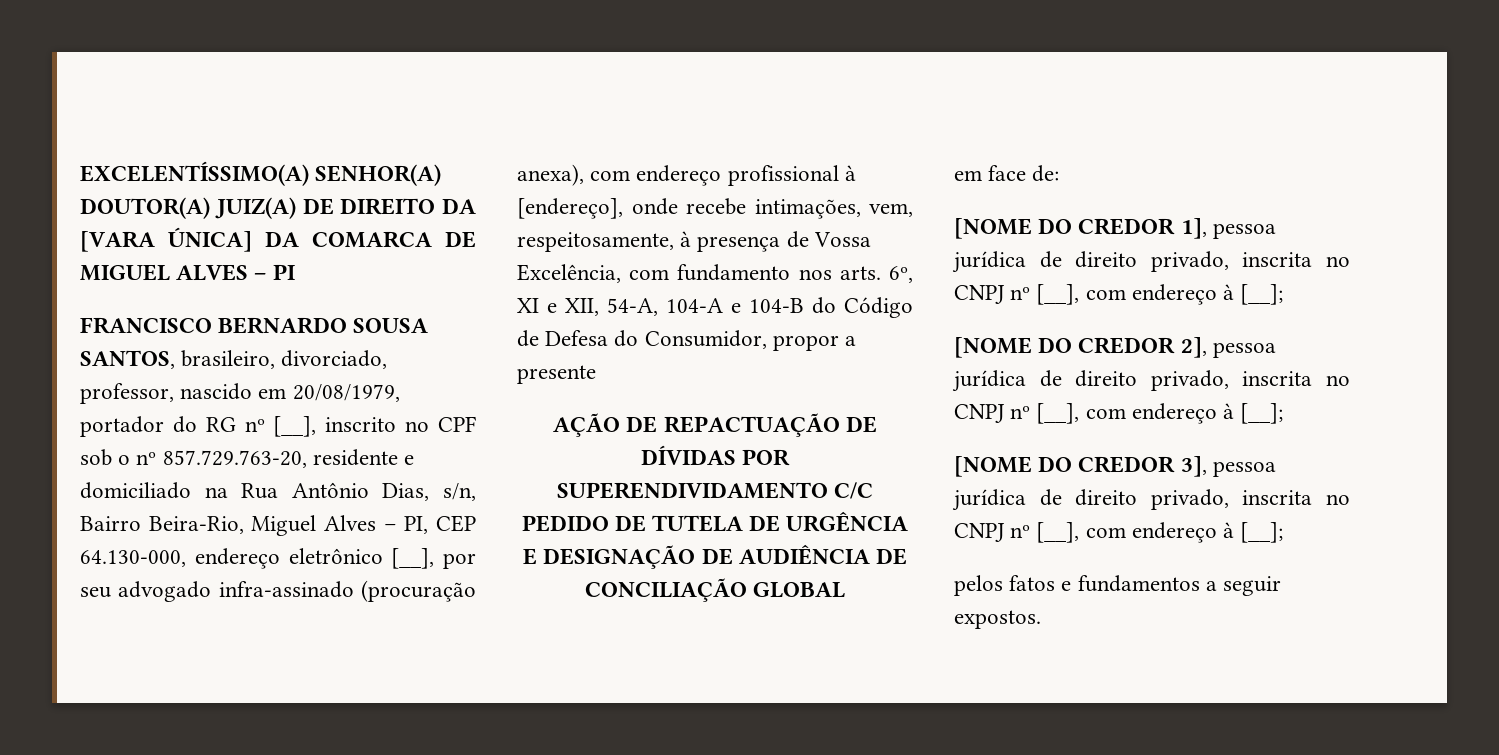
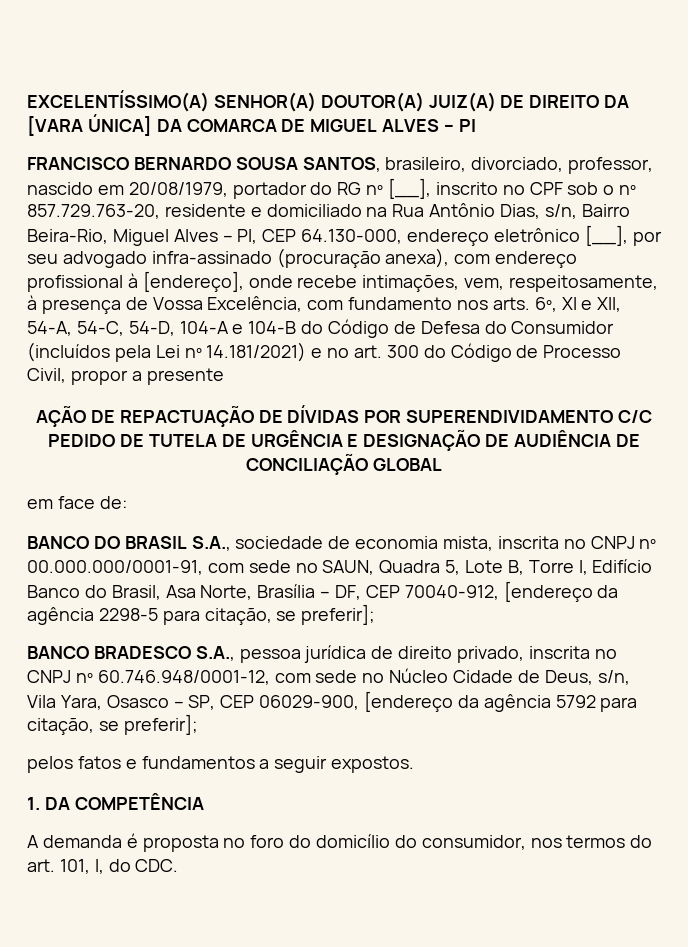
(658, 307) none -> [76,321,175,336] 54-C, 54-D,
[644,330,767,349] Consumidor, -> [511,321,615,334] [27,342,622,362] [27,368,66,383] Consumidor (incluídos pela Lei nº 14.181/2021) e no art. 300 do Código de Processo Civil,
[954,218,1276,239] [952,251,1350,273] [954,284,1284,305] [954,337,1276,358] [952,370,1350,392] [954,403,1284,424] [954,456,1276,477] [952,489,1350,511] [954,522,1284,543] [NOME DO CREDOR 1], pessoa jurídica de direito privado, inscrita no CNPJ nº [__], com endereço à [__]; // [NOME DO CREDOR 2], pessoa jurídica de direito privado, inscrita no CNPJ nº [__], com endereço à [__]; // [NOME DO CREDOR 3], pessoa jurídica de direito privado, inscrita no CNPJ nº [__], com endereço à [__]; -> [27,536,657,551] [27,559,653,575] [27,581,619,602] [27,604,376,625] [27,645,617,663] [27,668,630,685] [27,691,638,712] [27,714,198,735] BANCO DO BRASIL S.A., sociedade de economia mista, inscrita no CNPJ nº 00.000.000/0001-91, com sede no SAUN, Quadra 5, Lote B, Torre I, Edifício Banco do Brasil, Asa Norte, Brasília – DF, CEP 70040-912, [endereço da agência 2298-5 para citação, se preferir]; // BANCO BRADESCO S.A., pessoa jurídica de direito privado, inscrita no CNPJ nº 60.746.948/0001-12, com sede no Núcleo Cidade de Deus, s/n, Vila Yara, Osasco – SP, CEP 06029-900, [endereço da agência 5792 para citação, se preferir];
(1041, 619) none -> [27,793,204,810] [27,833,653,852] [27,859,179,874] // 1. DA COMPETÊNCIA // A demanda é proposta no foro do domicílio do consumidor, nos termos do art. 101, I, do CDC.

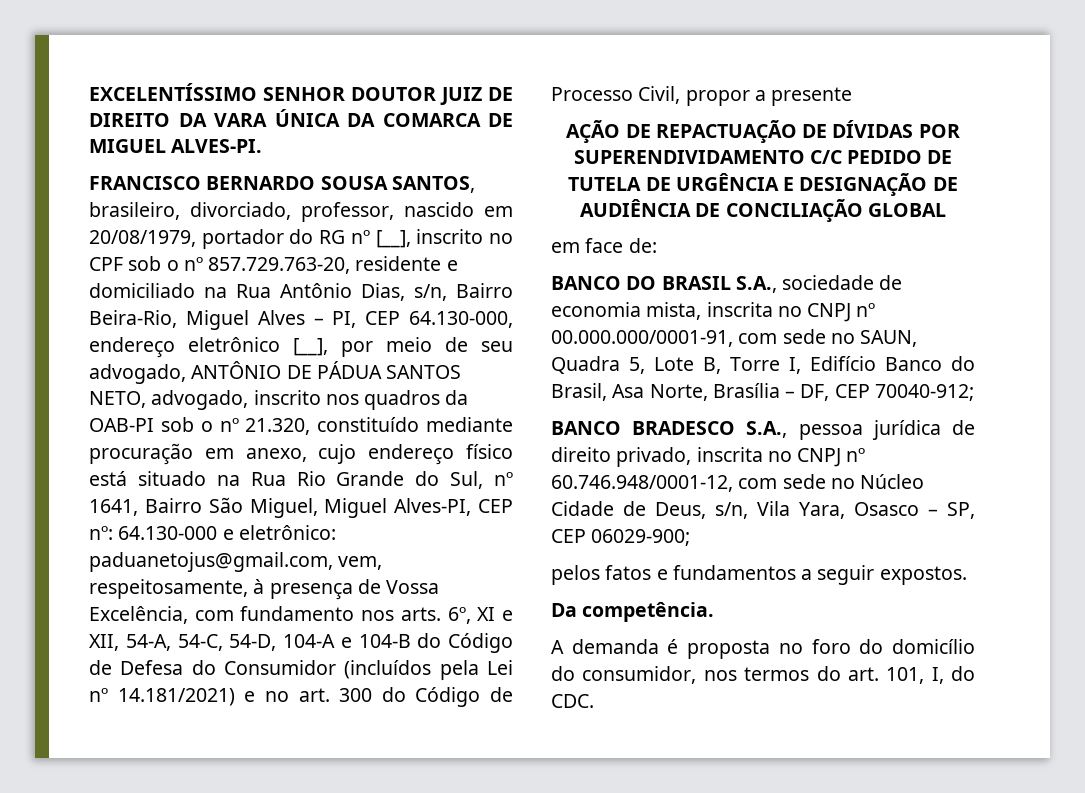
[27,90,496,112] EXCELENTÍSSIMO(A) SENHOR(A) DOUTOR(A) JUIZ(A) -> [89,83,482,105] EXCELENTÍSSIMO SENHOR DOUTOR JUIZ
[27,114,152,136] [VARA ÚNICA] -> [214,109,340,127] VARA ÚNICA
[382,119,476,132] ALVES – PI -> [171,139,263,153] ALVES-PI.
[27,248,578,268] [27,271,460,292] seu advogado infra-assinado (procuração anexa), com endereço profissional à [endereço], onde recebe intimações, -> [386,337,513,352] [89,361,462,384] [89,390,469,410] [89,417,513,435] [89,443,513,465] [89,471,513,489] [89,497,513,518] [89,525,336,540] [89,552,333,572] meio de seu advogado, ANTÔNIO DE PÁDUA SANTOS NETO, advogado, inscrito nos quadros da OAB-PI sob o nº 21.320, constituído mediante procuração em anexo, cujo endereço físico está situado na Rua Rio Grande do Sul, nº 1641, Bairro São Miguel, Miguel Alves-PI, CEP nº: 64.130-000 e eletrônico: paduanetojus@gmail.com,
[404,581,619,602] [27,604,376,625] 70040-912, [endereço da agência 2298-5 para citação, se preferir]; -> [874,384,974,401] 70040-912;
[259,691,638,712] [27,714,198,735] 06029-900, [endereço da agência 5792 para citação, se preferir]; -> [591,529,691,546] 06029-900;
[27,793,204,810] 1. DA COMPETÊNCIA -> [551,602,715,622] Da competência.

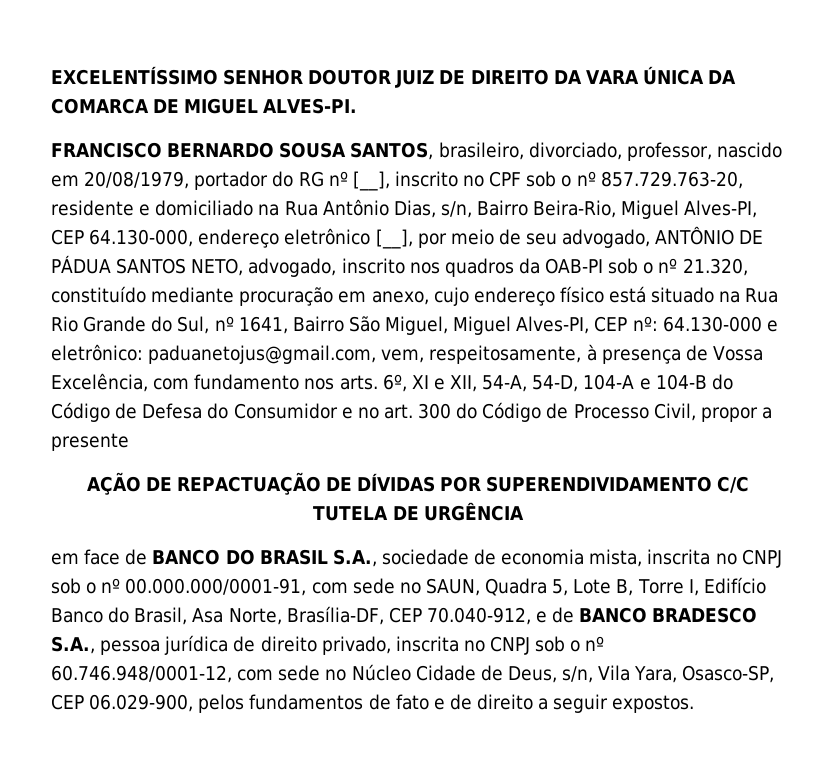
[257,310,357,328] Alves – PI, -> [684,200,758,218] Alves-PI,
[177,634,223,651] 54-C, -> (528, 383) none
[344,660,513,680] [89,688,235,706] (incluídos pela Lei nº 14.181/2021) -> (338, 411) none
[847,150,953,164] PEDIDO DE -> (750, 484) none
[783,173,958,196] [580,199,946,222] E DESIGNAÇÃO DE AUDIÊNCIA DE CONCILIAÇÃO GLOBAL -> (524, 511) none
[628,238,657,253] de: // -> [125,549,148,565] de
(852, 312) none -> [51,578,97,594] sob o
[712,383,974,401] Brasília – DF, CEP 70040-912; // -> [286,606,575,625] Brasília-DF, CEP 70.040-912, e de
(842, 457) none -> [535,636,581,652] sob o
[854,502,975,519] [551,529,691,546] [551,565,967,585] [551,602,715,622] [551,639,975,659] [551,666,975,684] [551,694,594,708] Osasco – SP, CEP 06029-900; // pelos fatos e fundamentos a seguir expostos. // Da competência. // A demanda é proposta no foro do domicílio do consumidor, nos termos do art. 101, I, do CDC. -> [682,665,775,683] [51,694,695,713] Osasco-SP, CEP 06.029-900, pelos fundamentos de fato e de direito a seguir expostos.

